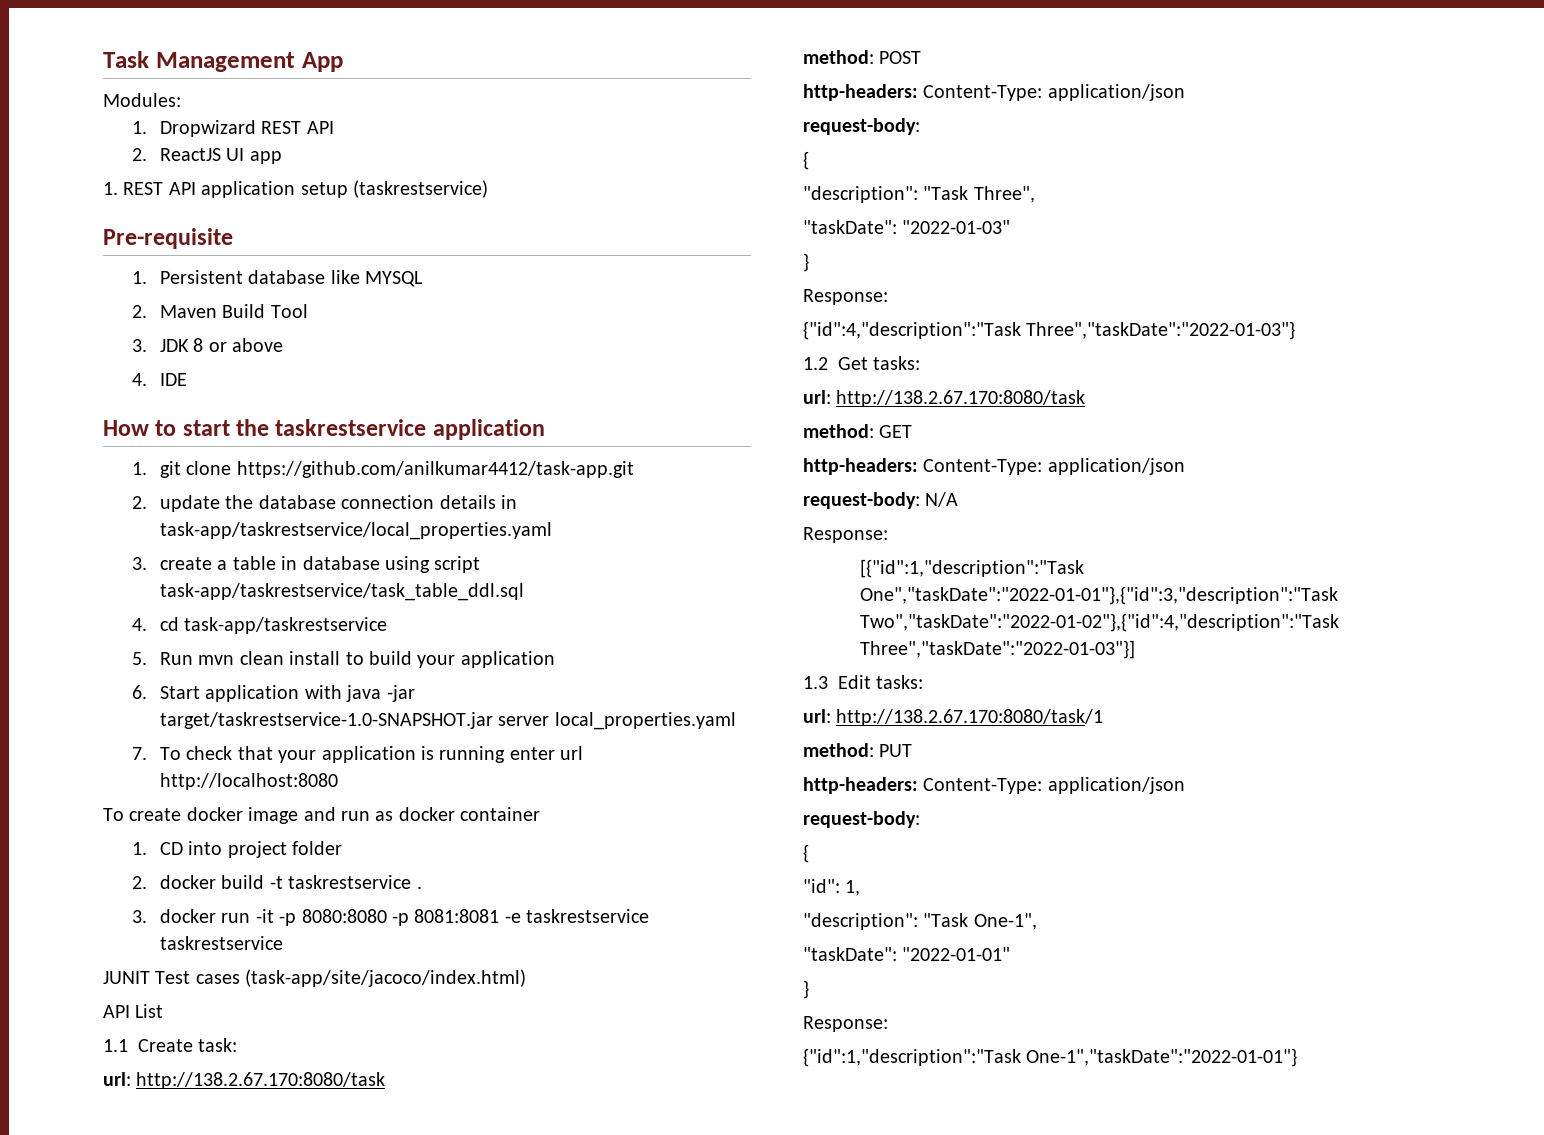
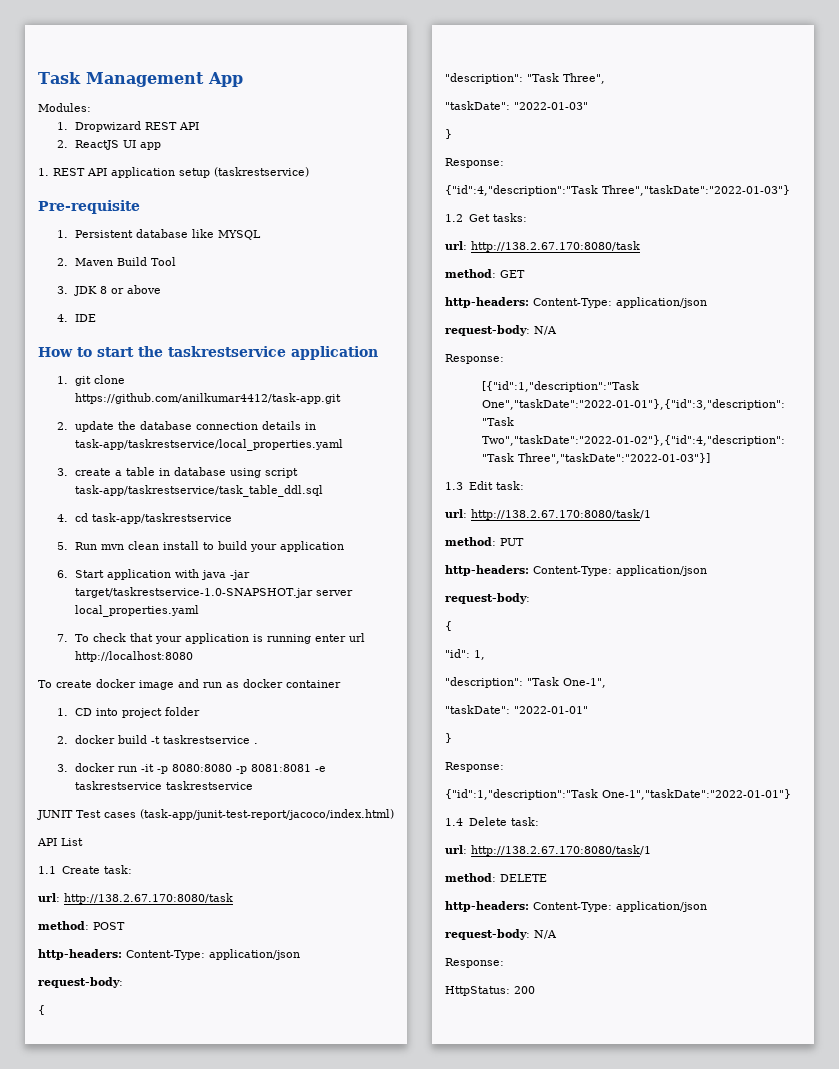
[245,969,527,987] (task-app/site/jacoco/index.html) -> [140,809,394,820] (task-app/junit-test-report/jacoco/index.html)
[876,675,924,689] tasks: -> [495,481,524,490] task:
(1298, 1057) none -> [445,817,539,826] [445,845,651,856] [445,873,547,882] [445,901,707,912] [445,929,557,940] [445,958,504,968] [445,986,535,996] // 1.4 Delete task: // url: http://138.2.67.170:8080/task/1 // method: DELETE // http-headers: Content-Type: application/json // request-body: N/A // Response: // HttpStatus: 200

